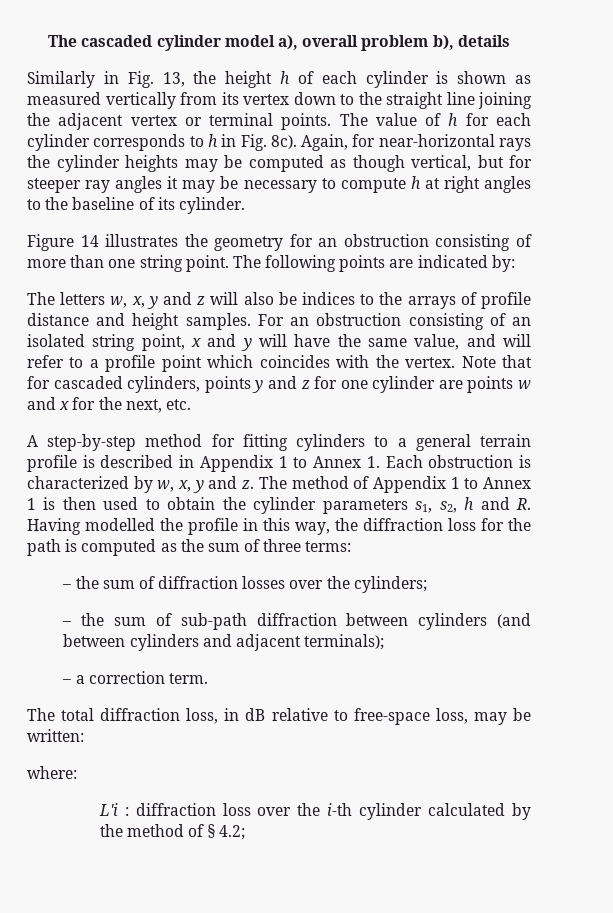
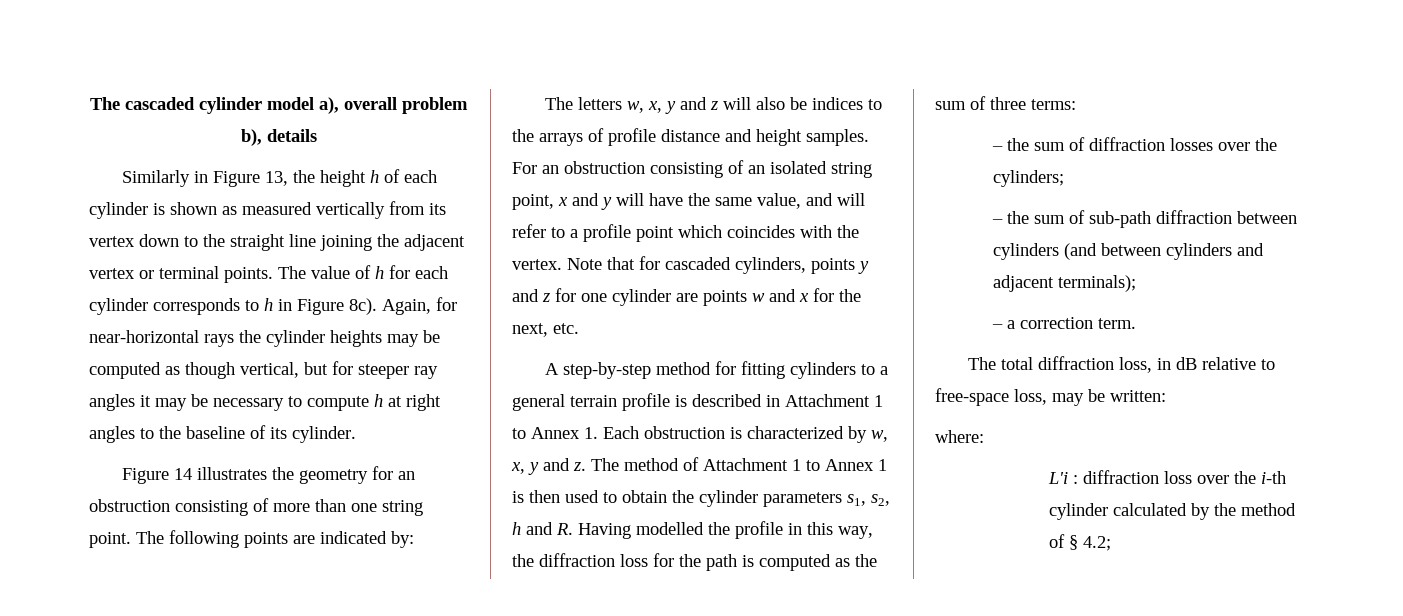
[127,71,154,88] Fig. -> [213,171,261,187] Figure
[240,134,267,151] Fig. -> [297,299,344,315] Figure
[199,455,273,472] Appendix -> [785,394,870,407] Attachment
[372,476,446,493] Appendix -> [703,458,788,471] Attachment

